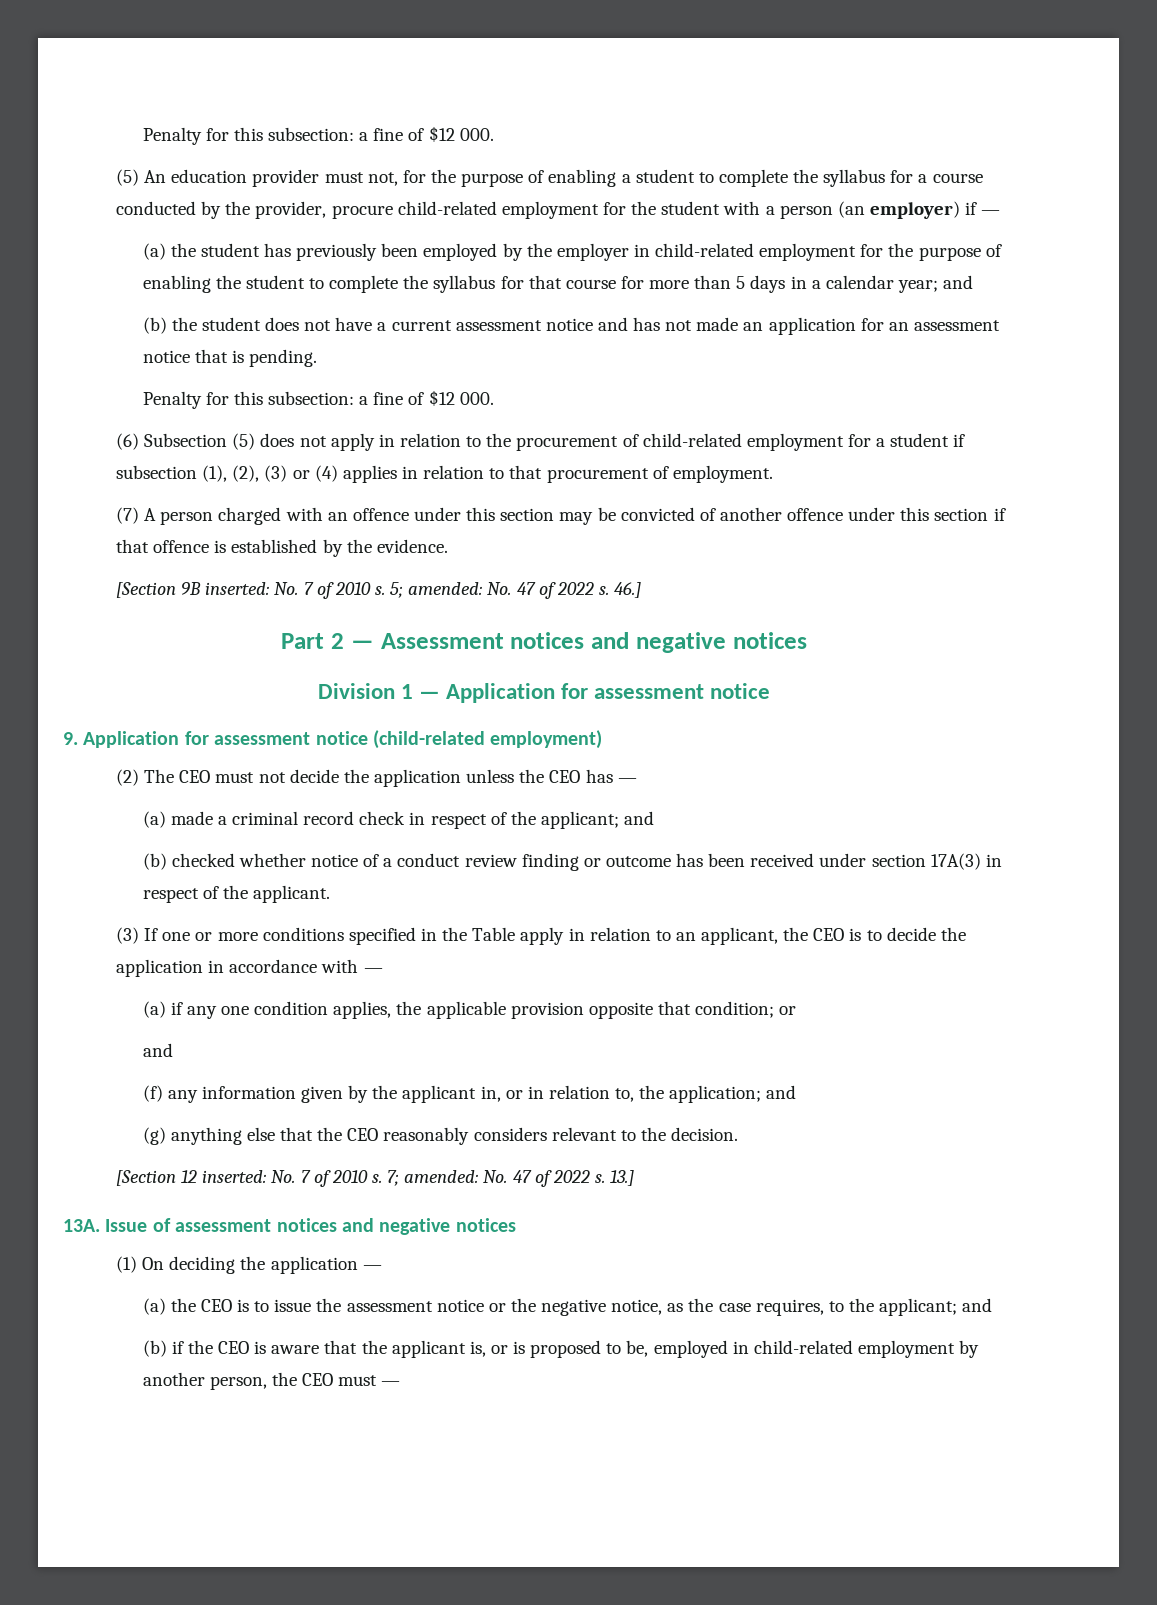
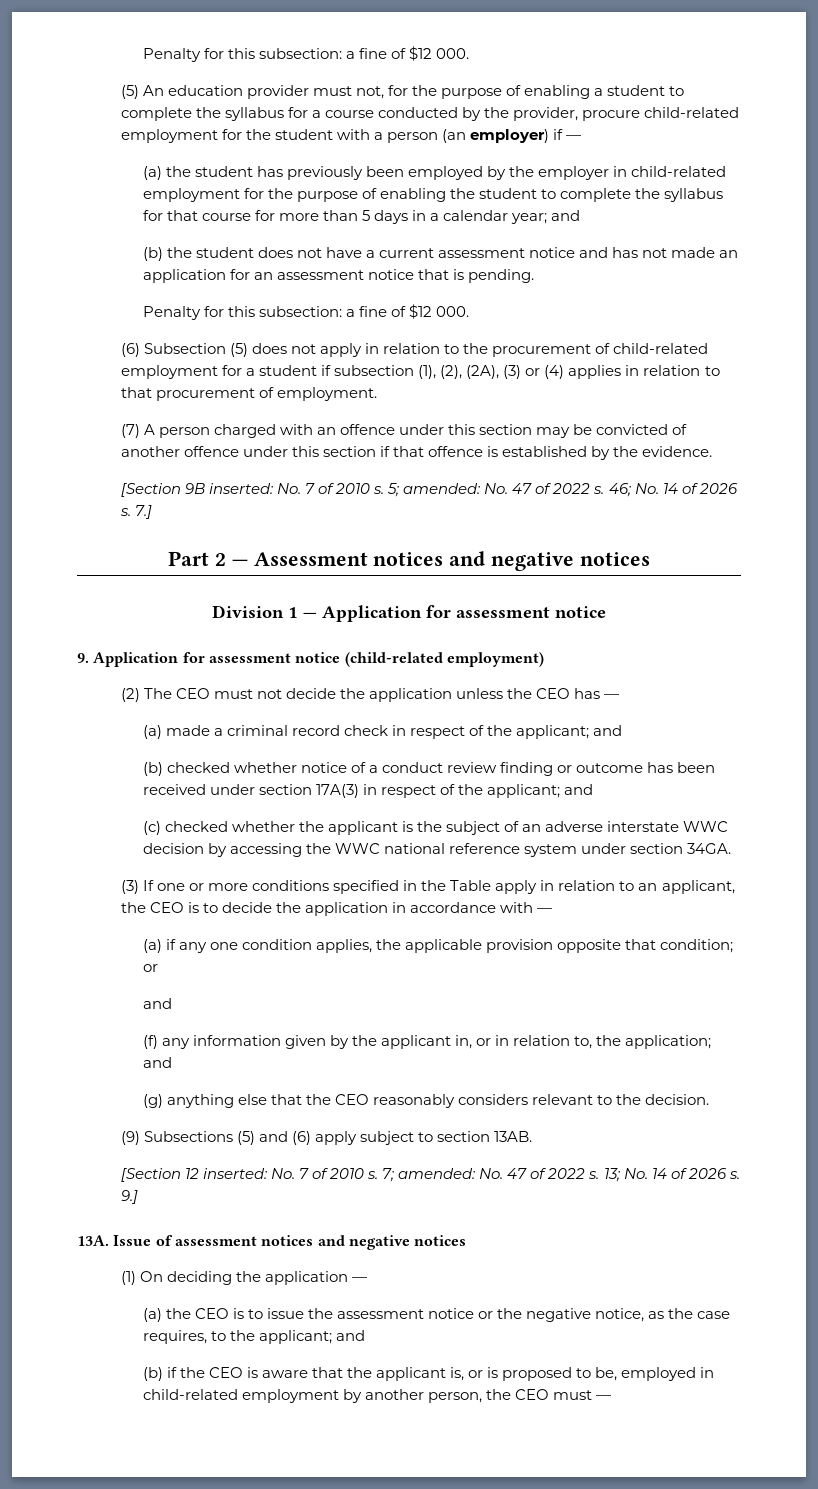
(260, 473) none -> [466,365,500,379] (2A),
[614,582,642,598] 46.] -> [608,483,738,497] [119,505,152,519] 46; No. 14 of 2026 s. 7.]
[253,885,331,903] applicant. -> [487,784,594,798] [142,821,729,835] [142,843,732,857] applicant; and // (c) checked whether the applicant is the subject of an adverse interstate WWC decision by accessing the WWC national reference system under section 34GA.
(739, 1134) none -> [120,1131,533,1145] // (9) Subsections (5) and (6) apply subject to section 13AB.
[610,1170,635,1186] 13.] -> [603,1168,740,1182] [120,1190,138,1204] 13; No. 14 of 2026 s. 9.]

